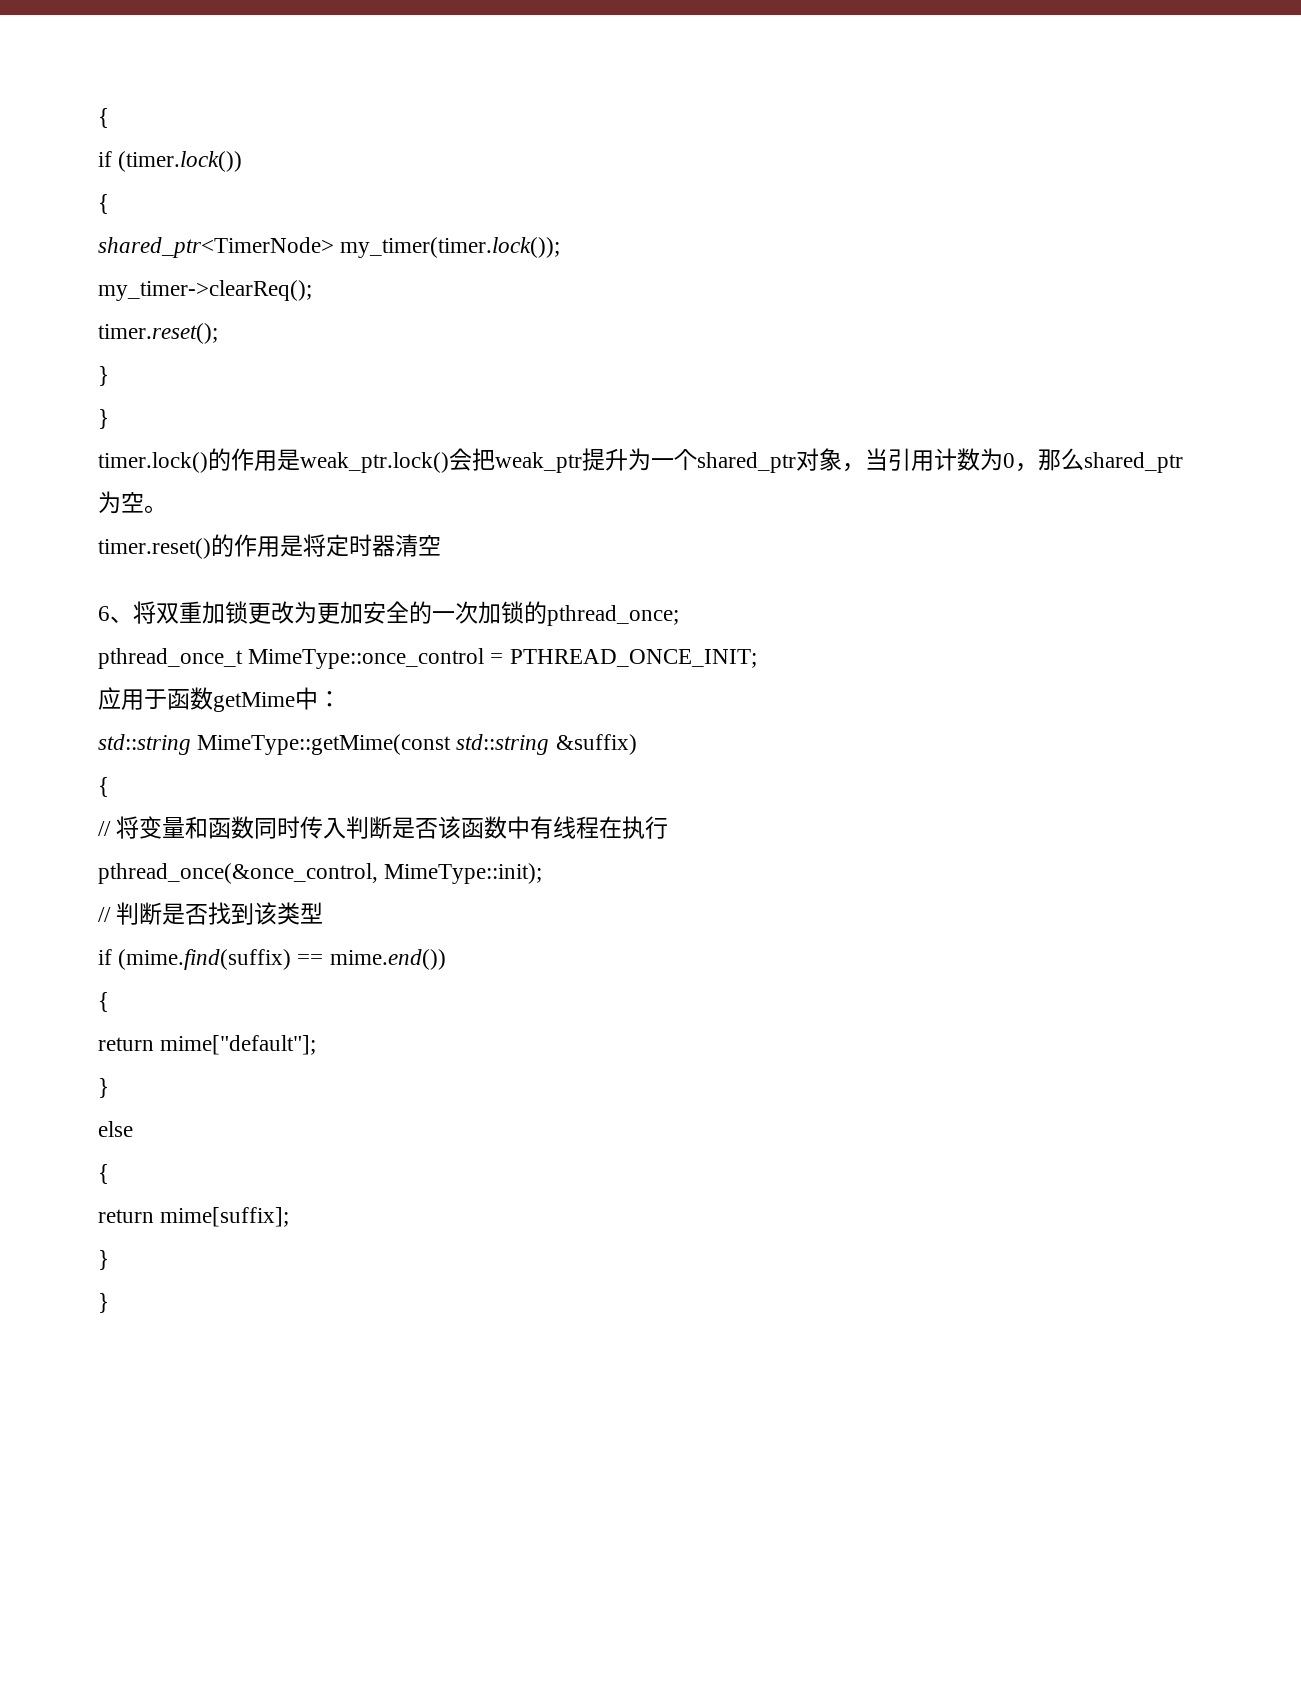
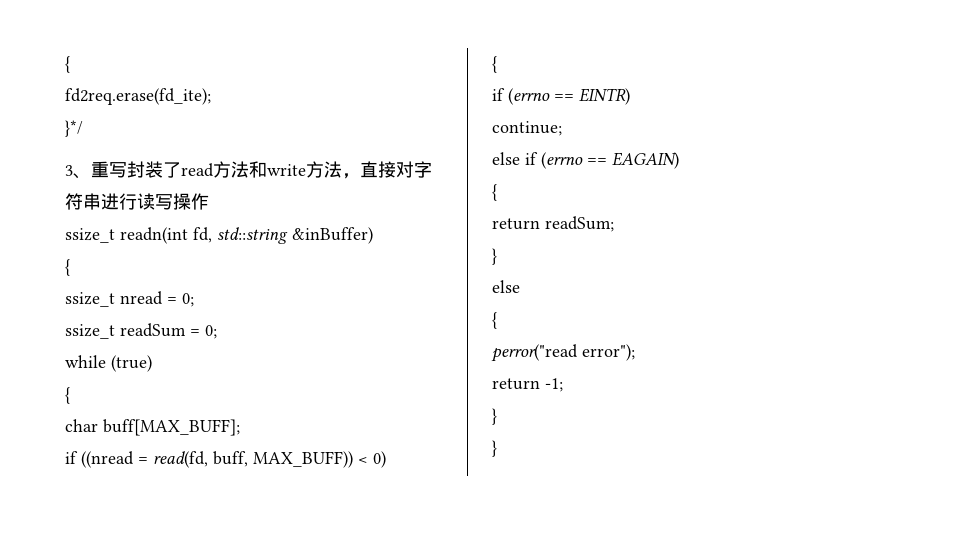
[98,108,109,128] [98,151,243,172] [98,194,109,214] [98,237,561,258] [98,280,312,301] [98,323,218,344] [98,366,109,386] [98,409,109,429] [98,448,1183,473] [98,491,167,514] [98,534,441,559] [98,601,679,626] [98,648,757,669] [98,687,341,712] [98,734,637,755] [98,777,109,797] [98,816,669,839] [98,863,543,884] [98,902,324,925] [98,949,446,970] [98,992,109,1012] [98,1035,317,1055] { // if (timer.lock()) // { // shared_ptr<TimerNode> my_timer(timer.lock()); // my_timer->clearReq(); // timer.reset(); // } // } // timer.lock()的作用是weak_ptr.lock()会把weak_ptr提升为一个shared_ptr对象，当引用计数为0，那么shared_ptr为空。 // timer.reset()的作用是将定时器清空 // 6、将双重加锁更改为更加安全的一次加锁的pthread_once; // pthread_once_t MimeType::once_control = PTHREAD_ONCE_INIT; // 应用于函数getMime中： // std::string MimeType::getMime(const std::string &suffix) // { // // 将变量和函数同时传入判断是否该函数中有线程在执行 // pthread_once(&once_control, MimeType::init); // // 判断是否找到该类型 // if (mime.find(suffix) == mime.end()) // { // return mime["default"]; -> [65,56,70,73] [65,88,211,105] [65,120,83,137] [65,161,432,179] [65,193,209,210] [65,227,373,244] [65,259,70,276] [65,291,194,307] [65,323,217,339] [65,355,152,372] [65,387,70,404] [65,419,240,436] [65,451,386,468] [492,56,497,73] [492,88,630,105] [492,121,562,136] [492,152,679,169] [492,184,497,201] [492,216,614,232] { // fd2req.erase(fd_ite); // }*/ // 3、重写封装了read方法和write方法，直接对字符串进行读写操作 // ssize_t readn(int fd, std::string &inBuffer) // { // ssize_t nread = 0; // ssize_t readSum = 0; // while (true) // { // char buff[MAX_BUFF]; // if ((nread = read(fd, buff, MAX_BUFF)) < 0) // { // if (errno == EINTR) // continue; // else if (errno == EAGAIN) // { // return readSum;
[98,1207,290,1227] // return mime[suffix]; -> [491,344,635,362] [492,378,563,392] // perror("read error"); // return -1;

